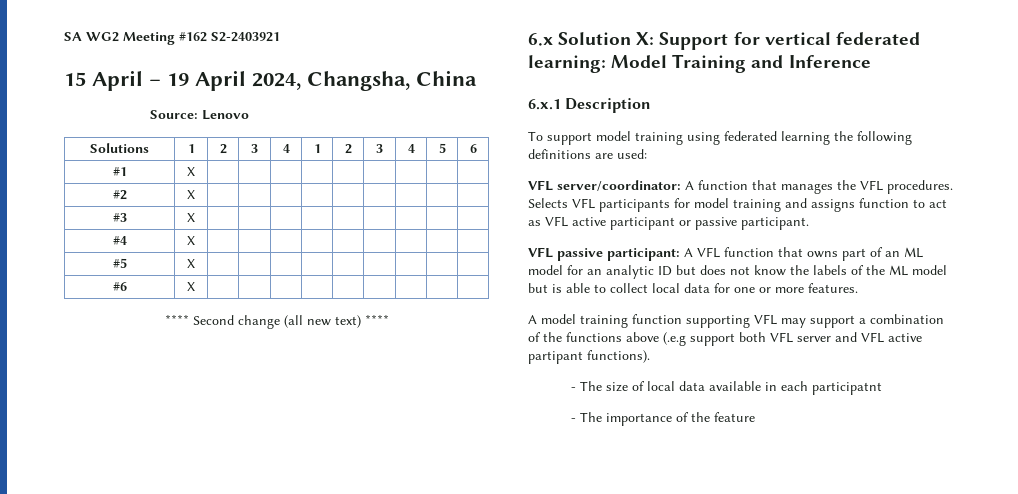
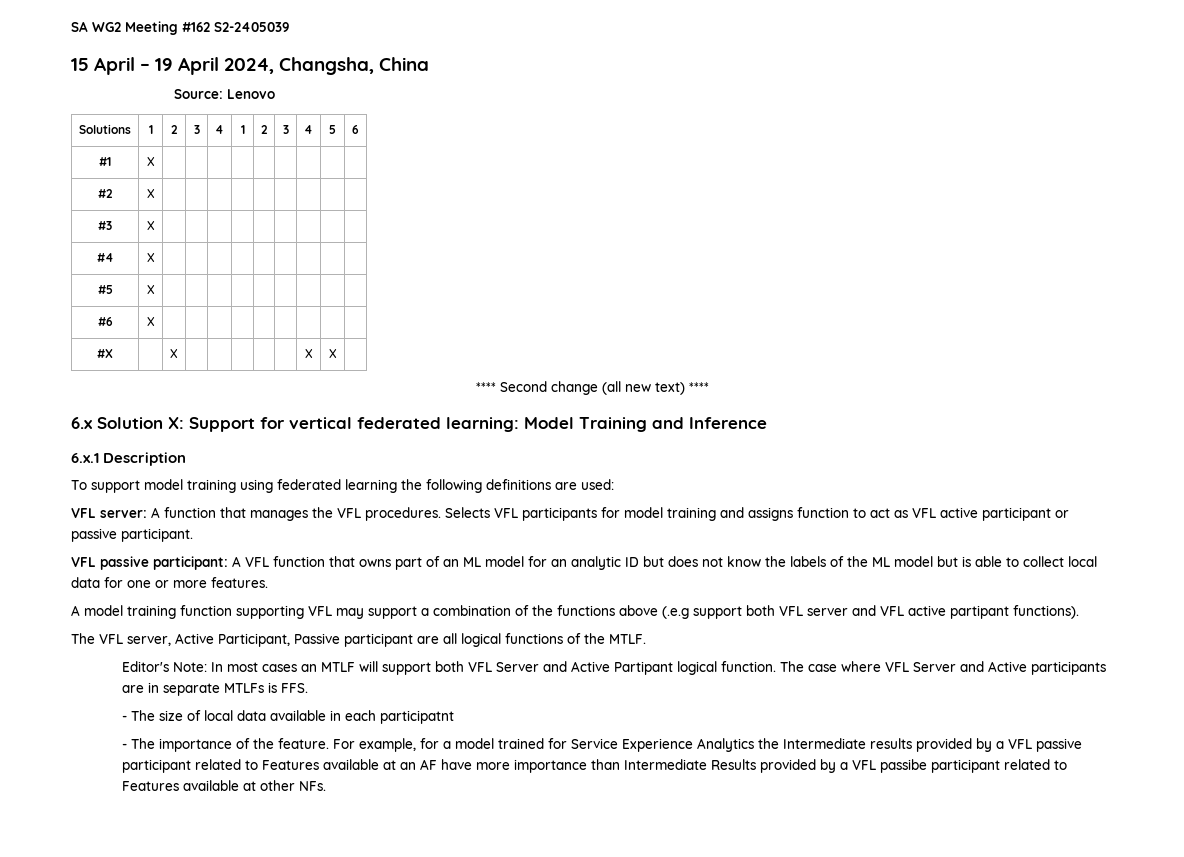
[211,32,280,42] S2-2403921 -> [214,22,289,32] S2-2405039
(195, 286) none -> [97,349,113,358] [170,349,178,358] [304,349,313,358] [328,349,337,358] // #X | | X | | | | | | X | X |
[557,180,681,191] server/coordinator: -> [100,510,147,518] server:
(650, 356) none -> [71,633,646,647] [122,661,1107,675] [122,682,309,696] // The VFL server, Active Participant, Passive participant are all logical functions of the MTLF. // Editor's Note: In most cases an MTLF will support both VFL Server and Active Partipant logical function. The case where VFL Server and Active participants are in separate MTLFs is FFS.
[713,412,755,422] feature -> [278,738,1083,752] [122,759,1068,773] [122,780,327,791] feature. For example, for a model trained for Service Experience Analytics the Intermediate results provided by a VFL passive participant related to Features available at an AF have more importance than Intermediate Results provided by a VFL passibe participant related to Features available at other NFs.

